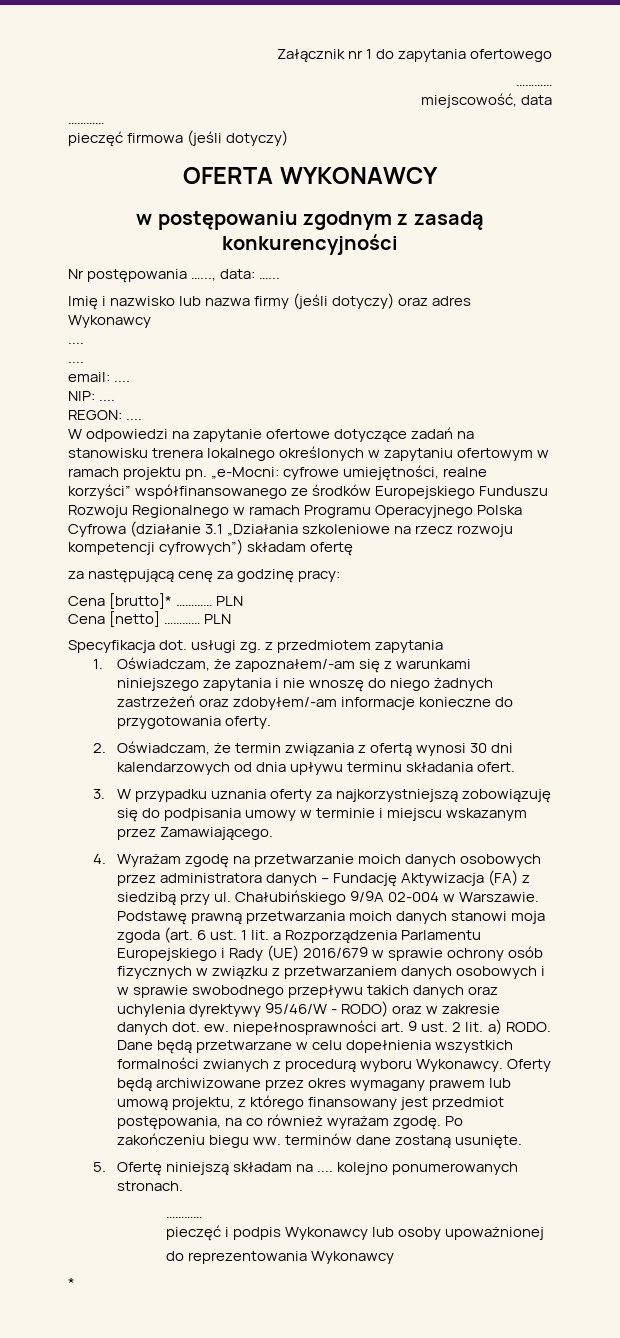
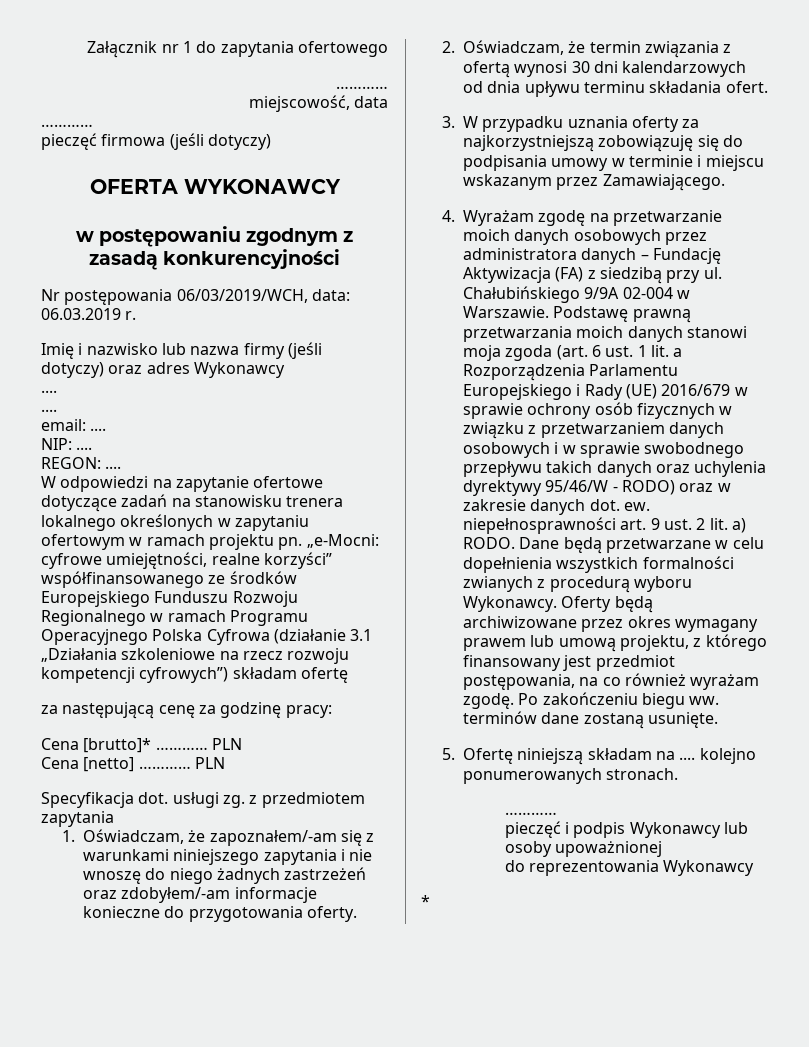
[191,269,281,281] …..., data: …... -> [176,289,350,303] [41,308,137,320] 06/03/2019/WCH, data: 06.03.2019 r.

